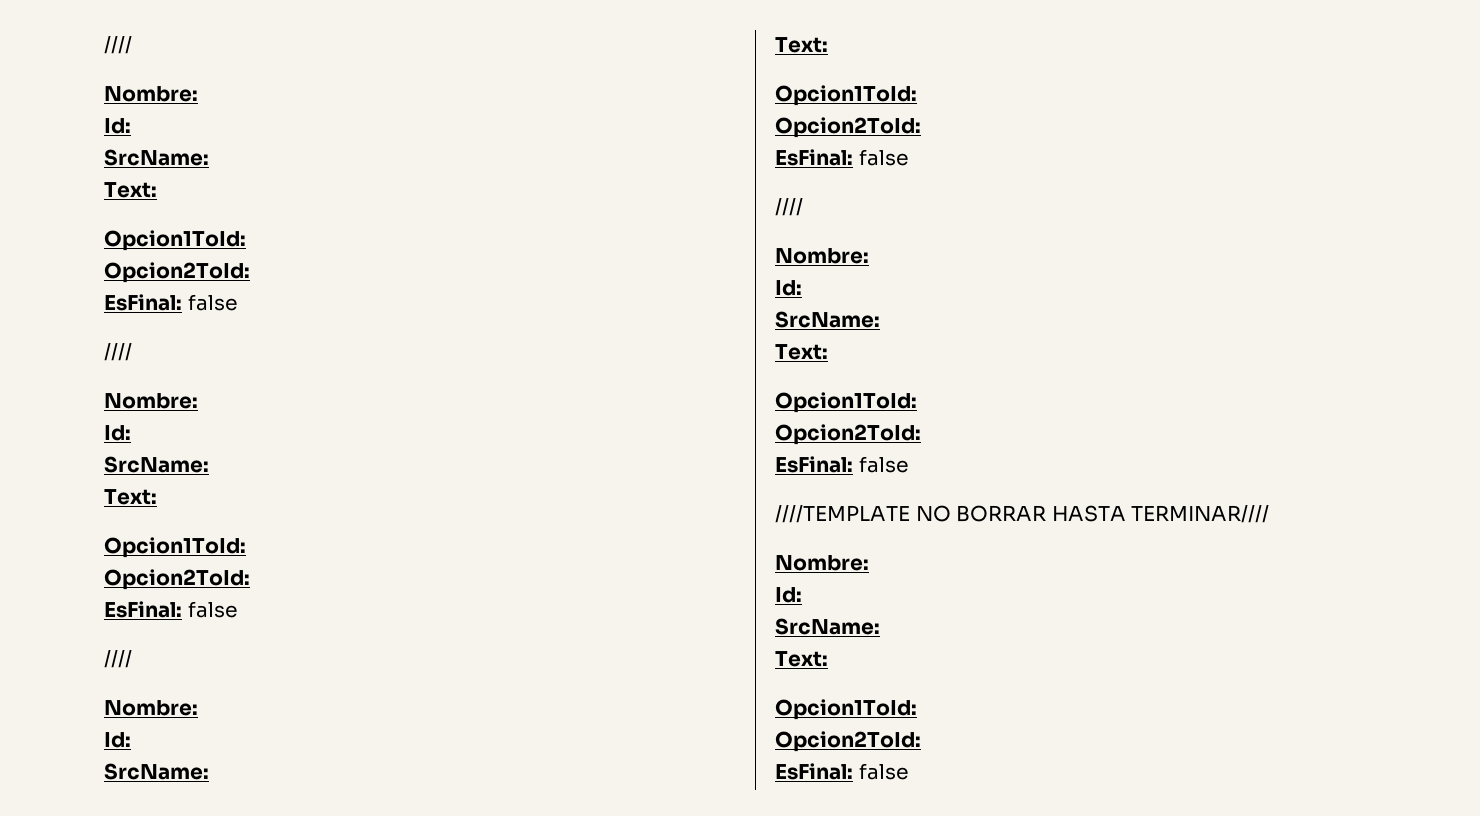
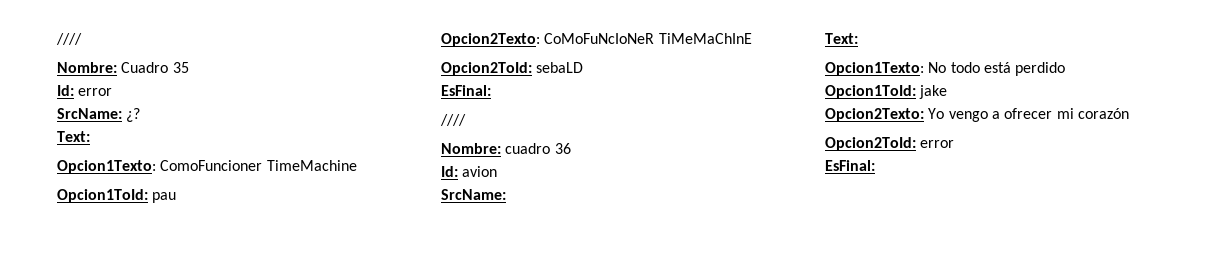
[104,36,132,54] [104,86,198,102] [104,118,131,134] [104,149,209,166] [104,182,157,198] [104,230,246,251] [104,262,250,283] [104,294,238,311] [104,343,132,361] [104,393,198,409] [104,425,131,441] [104,456,209,473] [104,489,157,505] [104,537,246,558] [104,569,250,590] [104,601,238,618] [104,650,132,668] [104,700,198,716] [104,732,131,748] [104,763,209,780] [775,37,828,53] [775,85,917,106] [775,117,921,138] [775,149,909,166] [775,198,803,216] [775,248,869,264] [775,280,802,296] [775,311,880,328] [775,344,828,360] [775,392,917,413] [775,424,921,445] [775,456,909,473] [775,505,1270,523] [775,555,869,571] [775,587,802,603] [775,618,880,635] [775,651,828,667] [775,699,917,720] [775,731,921,752] [775,763,909,780] //// // Nombre: // Id: // SrcName: // Text: // Opcion1ToId: // Opcion2ToId: // EsFinal: false // //// // Nombre: // Id: // SrcName: // Text: // Opcion1ToId: // Opcion2ToId: // EsFinal: false // //// // Nombre: // Id: // SrcName: // Text: // Opcion1ToId: // Opcion2ToId: // EsFinal: false // //// // Nombre: // Id: // SrcName: // Text: // Opcion1ToId: // Opcion2ToId: // EsFinal: false // ////TEMPLATE NO BORRAR HASTA TERMINAR//// // Nombre: // Id: // SrcName: // Text: // Opcion1ToId: // Opcion2ToId: // EsFinal: false -> [56,33,82,45] [57,62,189,73] [57,85,113,96] [57,108,141,122] [57,131,90,142] [57,160,357,174] [57,189,177,203] [441,33,752,47] [441,62,584,76] [441,85,491,96] [440,114,466,126] [441,143,571,154] [441,166,498,177] [441,189,506,200] [825,33,858,44] [825,62,1066,76] [825,85,948,99] [825,108,1129,122] [825,137,955,151] [825,160,875,171] //// // Nombre: Cuadro 35 // Id: error // SrcName: ¿? // Text: // Opcion1Texto: ComoFuncioner TimeMachine // Opcion1ToId: pau // Opcion2Texto: CoMoFuNcIoNeR TiMeMaChInE // Opcion2ToId: sebaLD // EsFinal: // //// // Nombre: cuadro 36 // Id: avion // SrcName: // Text: // Opcion1Texto: No todo está perdido // Opcion1ToId: jake // Opcion2Texto: Yo vengo a ofrecer mi corazón // Opcion2ToId: error // EsFinal:

